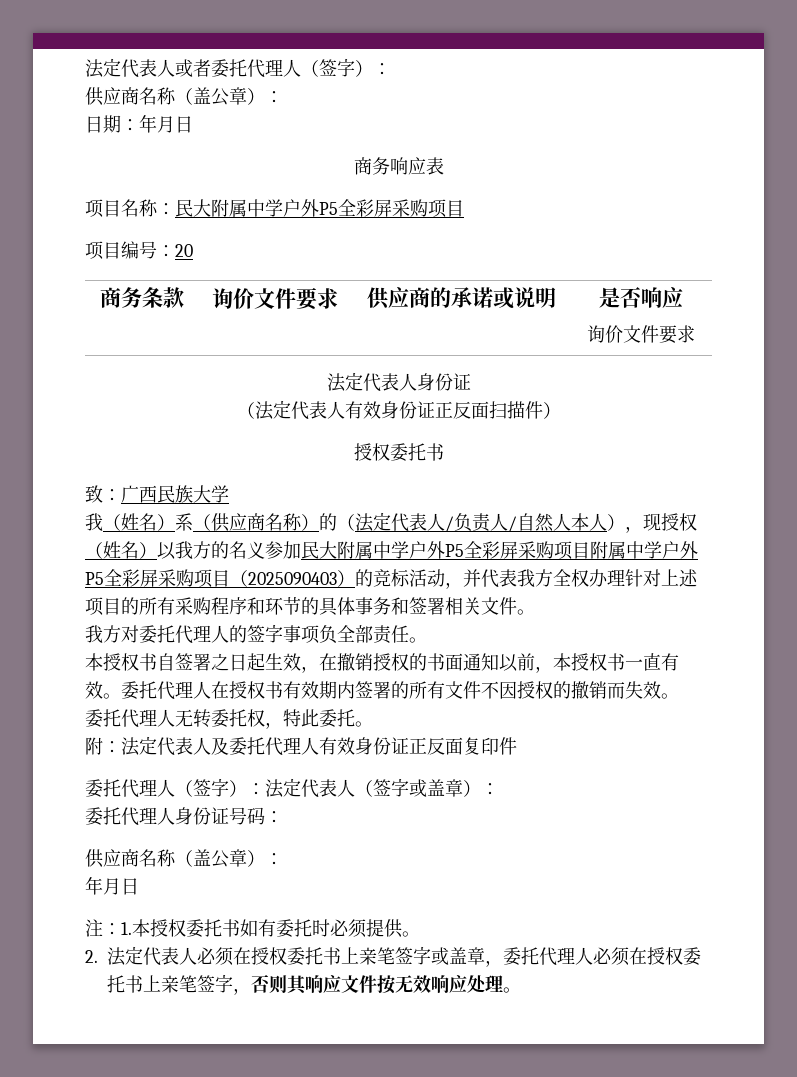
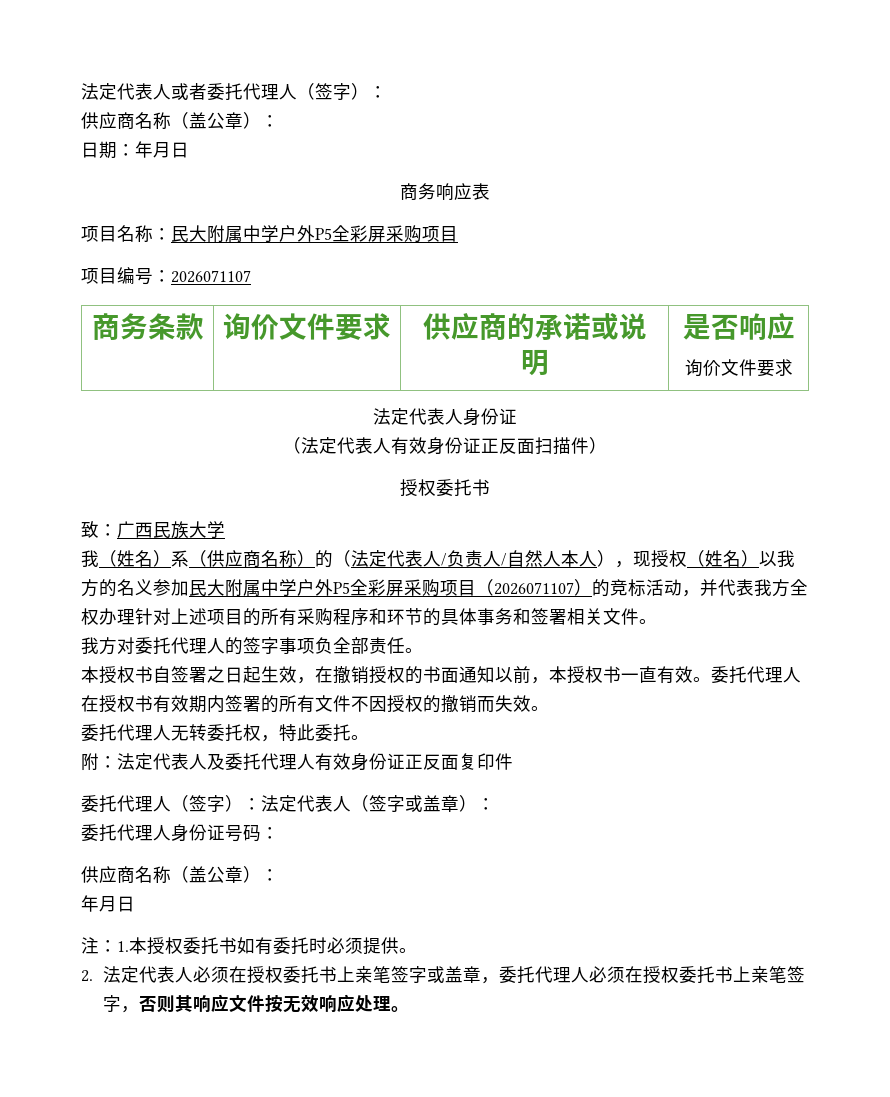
[175,244,193,257] 20 -> [171,270,251,283] 2026071107
[590,541,698,559] [85,569,337,588] 附属中学户外P5全彩屏采购项目（2025090403 -> [476,579,574,596] （2026071107

